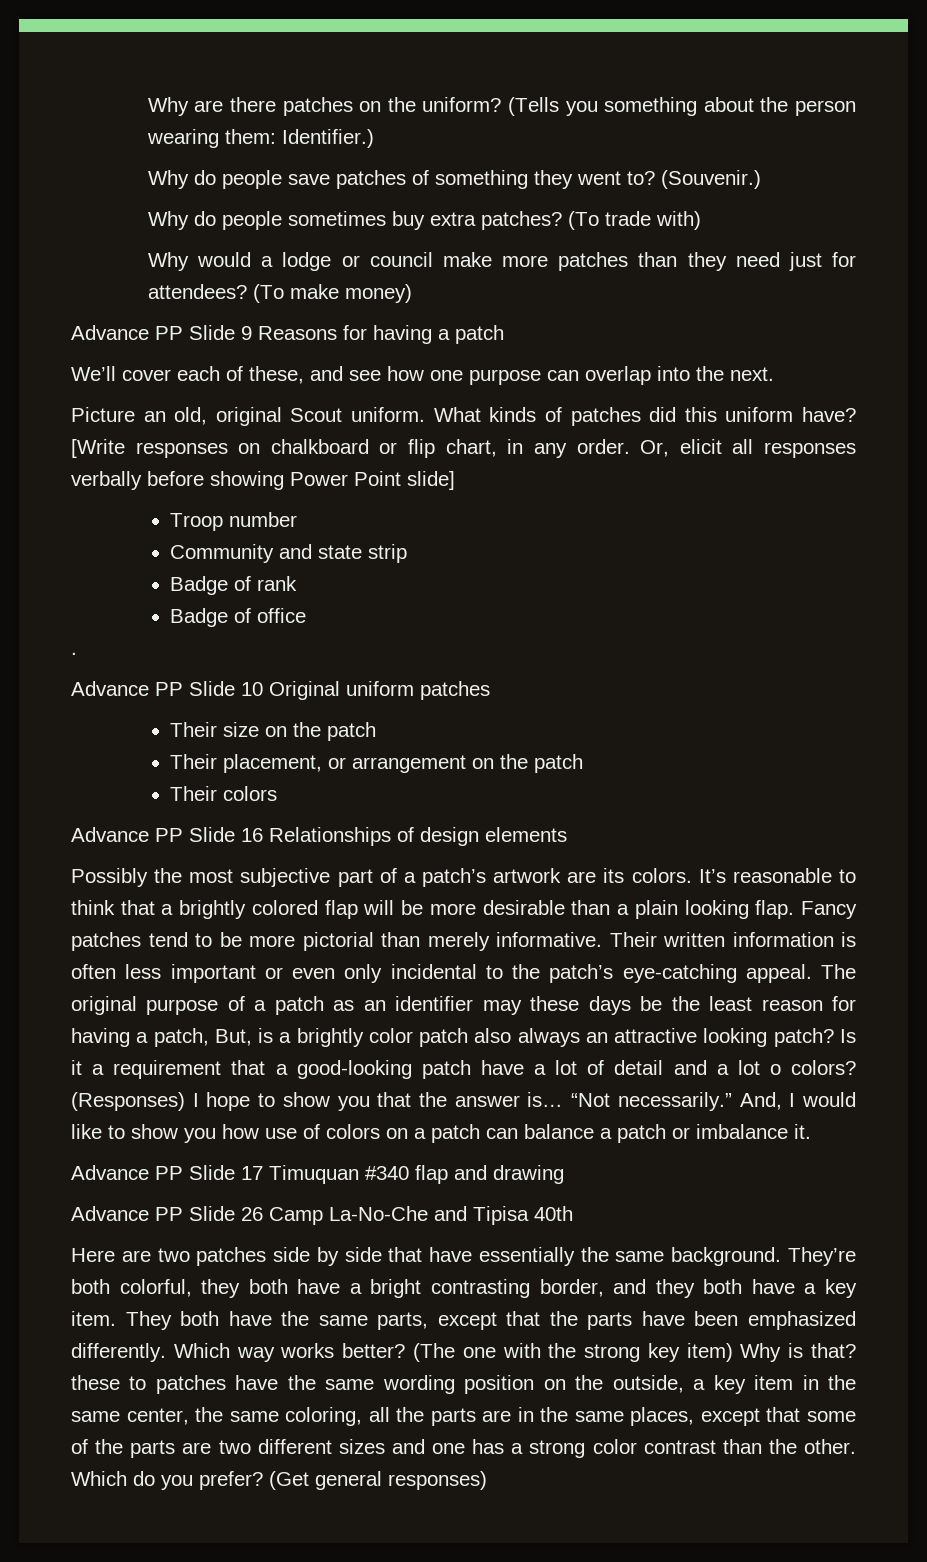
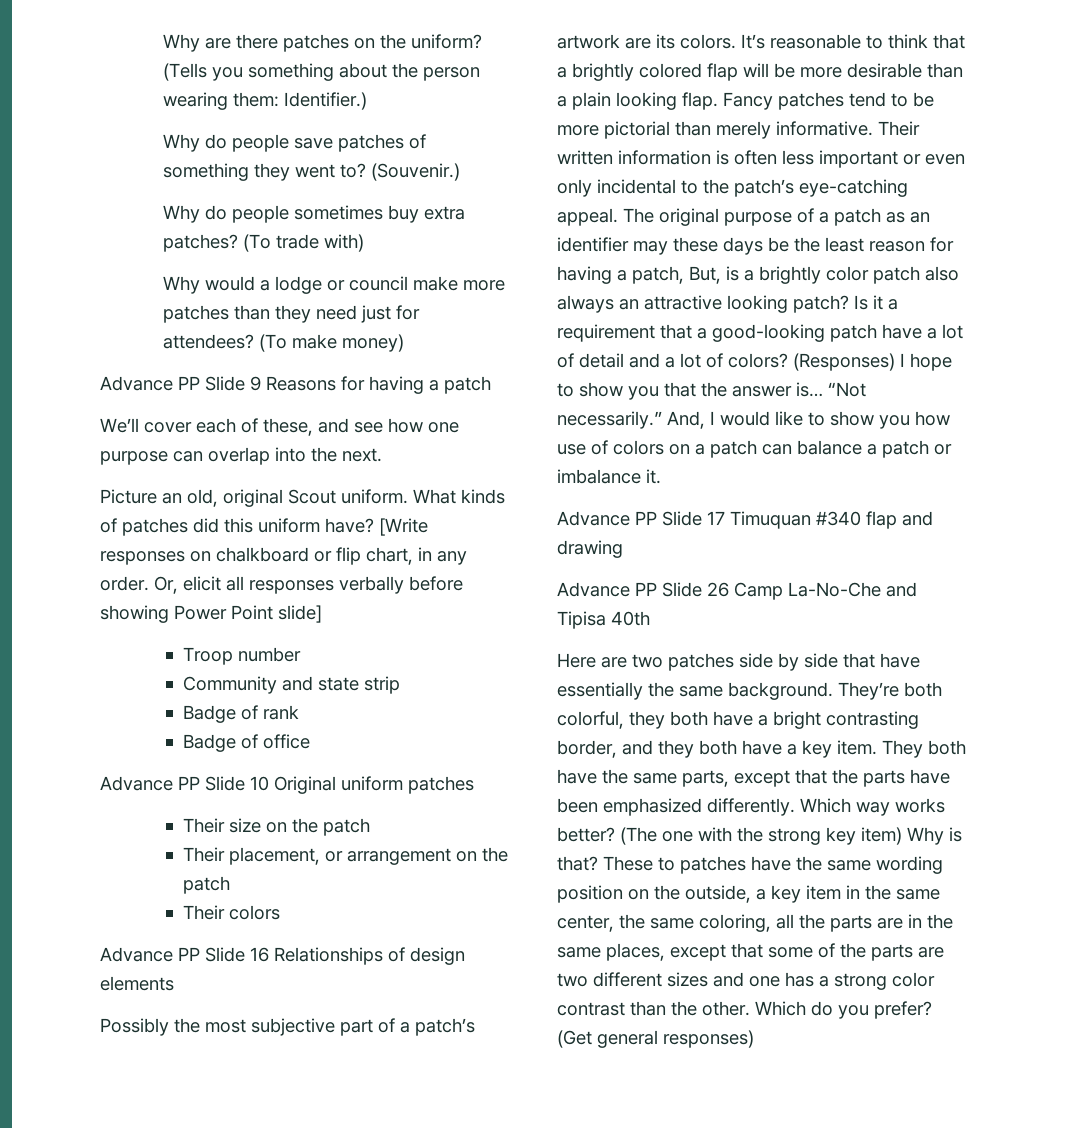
[71,652,77,655] // . -> (310, 741) none
[769,1064,781,1075] o -> [706,353,723,368] of
[71,1375,120,1390] these -> [603,856,653,871] These

